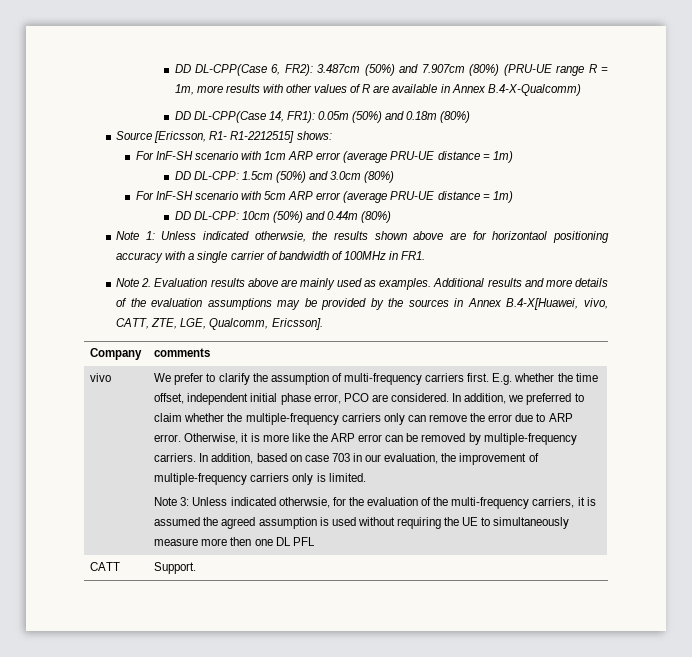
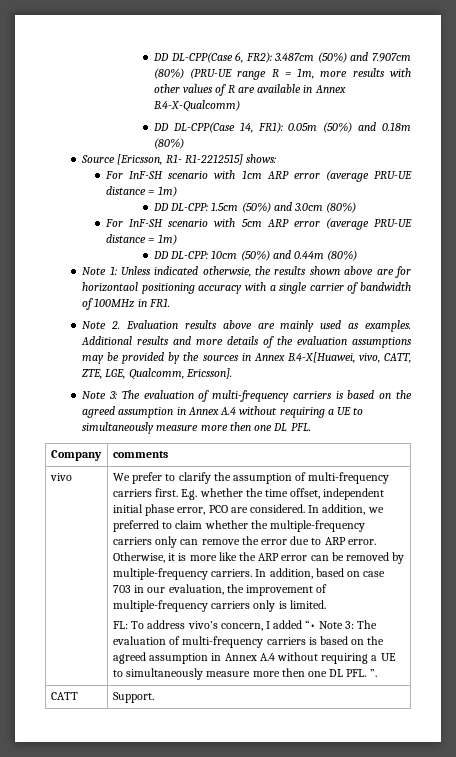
(323, 324) none -> [82,390,412,402] [82,406,364,418] [82,422,311,434] // Note 3: The evaluation of multi-frequency carriers is based on the agreed assumption in Annex A.4 without requiring a UE to simultaneously measure more then one DL PFL.
[154,497,596,509] [154,517,570,529] [154,537,315,546] Note 3: Unless indicated otherwsie, for the evaluation of the multi-frequency carriers, it is assumed the agreed assumption is used without requiring the UE to simultaneously measure more then one DL PFL -> [112,620,378,631] [112,636,385,648] [112,652,396,664] [112,668,377,680] FL: To address vivo’s concern, I added “• Note 3: The evaluation of multi-frequency carriers is based on the agreed assumption in Annex A.4 without requiring a UE to simultaneously measure more then one DL PFL. ”.

